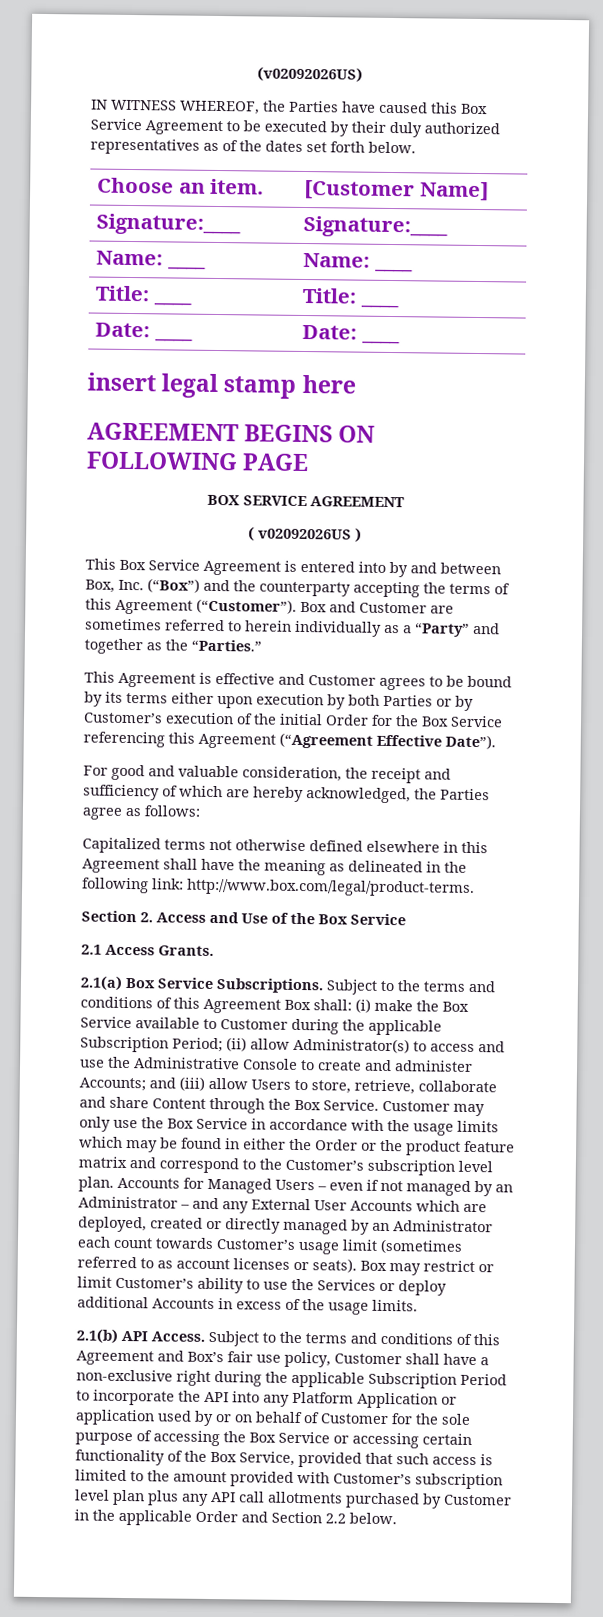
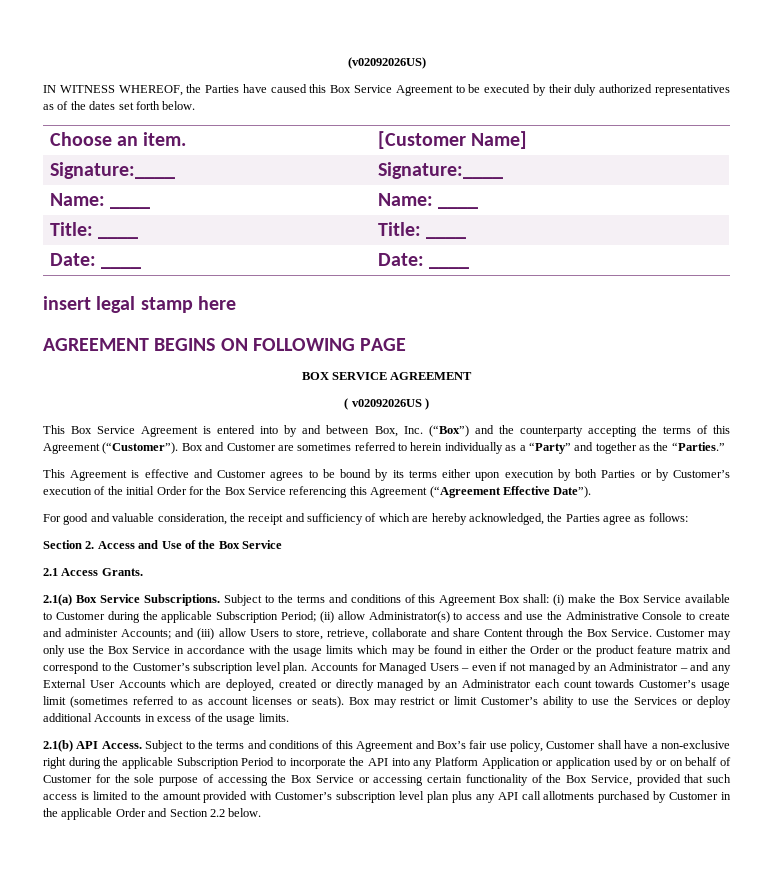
[82,837,488,854] [82,858,467,876] [82,877,475,897] // Capitalized terms not otherwise defined elsewhere in this Agreement shall have the meaning as delineated in the following link: http://www.box.com/legal/product-terms. -> (688, 517) none

